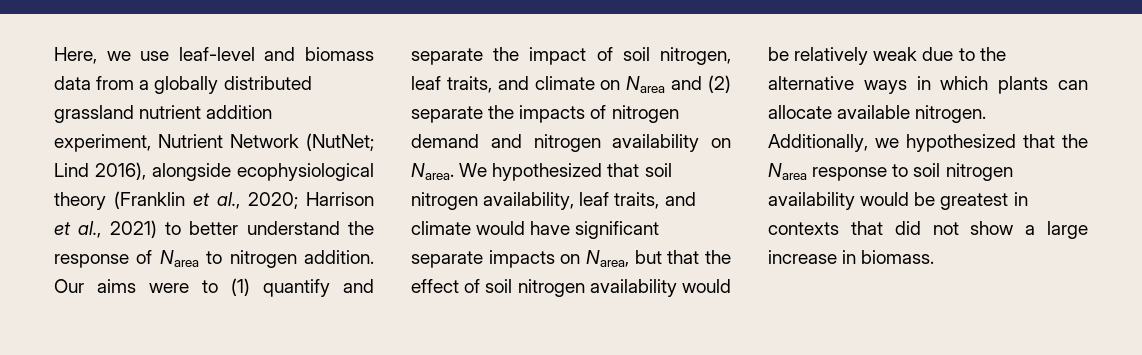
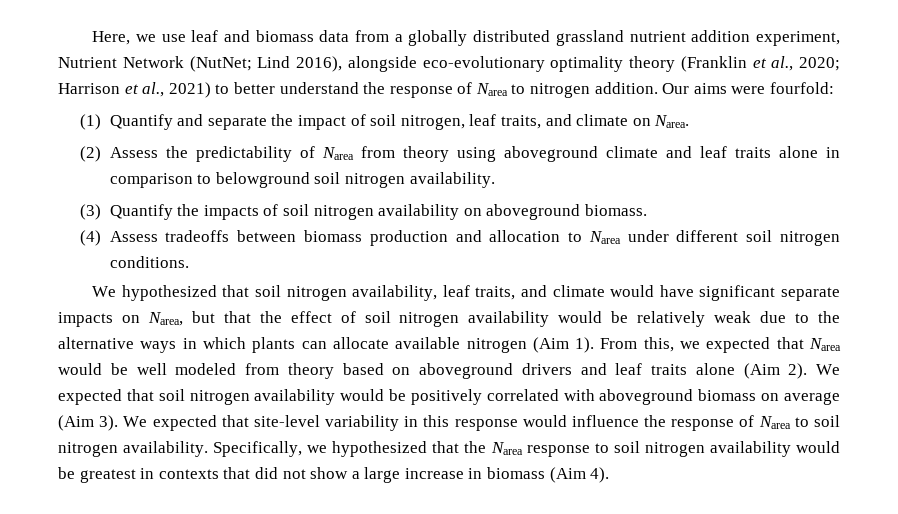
[178,47,255,61] leaf-level -> [191,30,219,42] leaf
[237,163,374,181] ecophysiological -> [422,56,624,72] eco-evolutionary optimality
[202,278,330,297] to (1) quantify -> [770,82,835,94] [80,114,173,130] fourfold: // (1) Quantify
[626,75,731,93] [411,105,679,123] [411,134,731,152] [411,163,454,180] Narea and (2) separate the impacts of nitrogen demand and nitrogen availability on Narea. -> [654,115,690,128] [80,146,840,162] [109,172,495,188] [80,204,647,220] [80,230,840,246] [109,256,189,268] Narea. // (2) Assess the predictability of Narea from theory using aboveground climate and leaf traits alone in comparison to belowground soil nitrogen availability. // (3) Quantify the impacts of soil nitrogen availability on aboveground biomass. // (4) Assess tradeoffs between biomass production and allocation to Narea under different soil nitrogen conditions. //
[915,105,987,123] [768,134,868,152] nitrogen. Additionally, -> [466,337,841,353] [58,363,840,379] [58,389,840,405] [58,415,840,431] [58,441,303,457] nitrogen (Aim 1). From this, we expected that Narea would be well modeled from theory based on aboveground drivers and leaf traits alone (Aim 2). We expected that soil nitrogen availability would be positively correlated with aboveground biomass on average (Aim 3). We expected that site-level variability in this response would influence the response of Narea to soil nitrogen availability. Specifically,
[861,250,935,264] biomass. -> [487,467,610,483] biomass (Aim 4).

